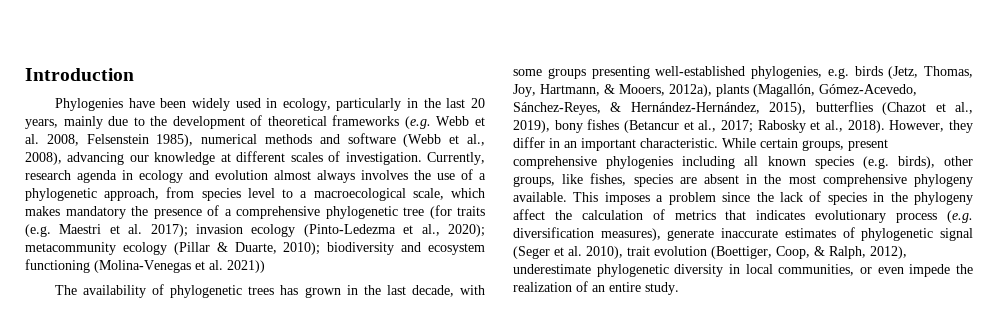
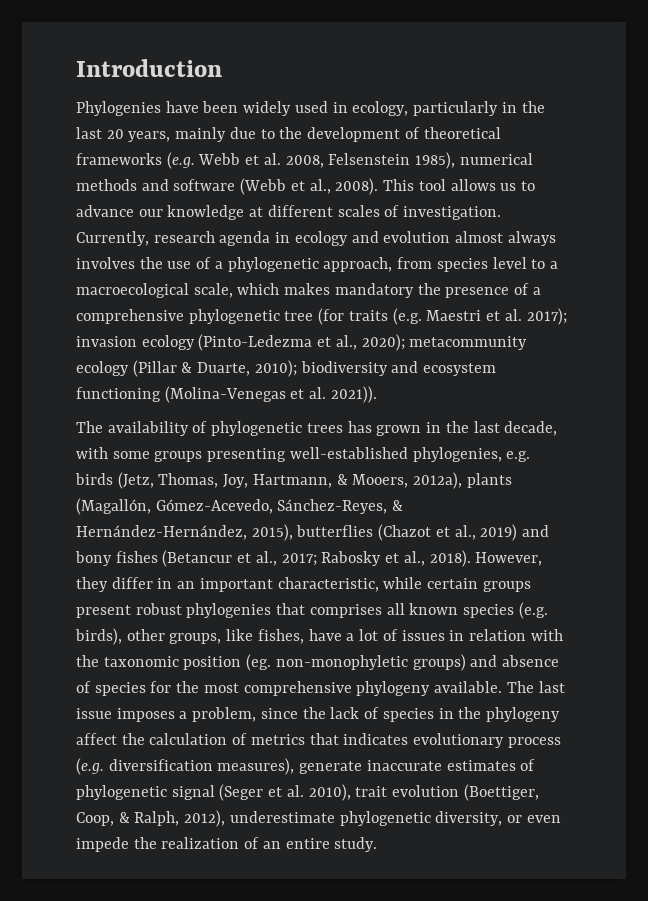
[25,152,125,165] 2008), advancing -> [335,178,535,195] [76,205,134,217] 2008). This tool allows us to advance
[227,260,265,273] 2021)) -> [330,386,377,403] 2021)).
[513,120,550,133] 2019), -> [480,524,550,541] 2019) and
[640,138,888,151] [513,156,736,169] characteristic. While certain groups, present comprehensive phylogenies including -> [277,577,531,592] [76,603,382,618] characteristic, while certain groups present robust phylogenies that comprises
[633,174,758,187] species are absent in -> [308,629,563,641] [76,654,560,671] [76,681,172,696] have a lot of issues in relation with the taxonomic position (eg. non-monophyletic groups) and absence of species for
[573,192,599,202] This -> [506,681,565,693] [76,708,112,719] The last issue
[668,192,716,205] problem -> [192,707,257,722] problem,
[674,264,855,277] diversity in local communities, -> [435,811,503,826] diversity,

